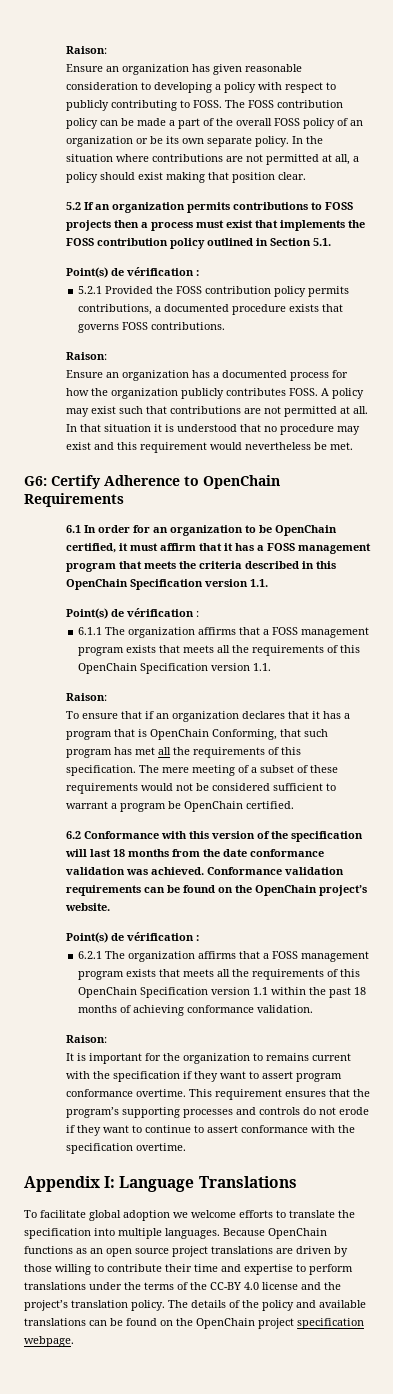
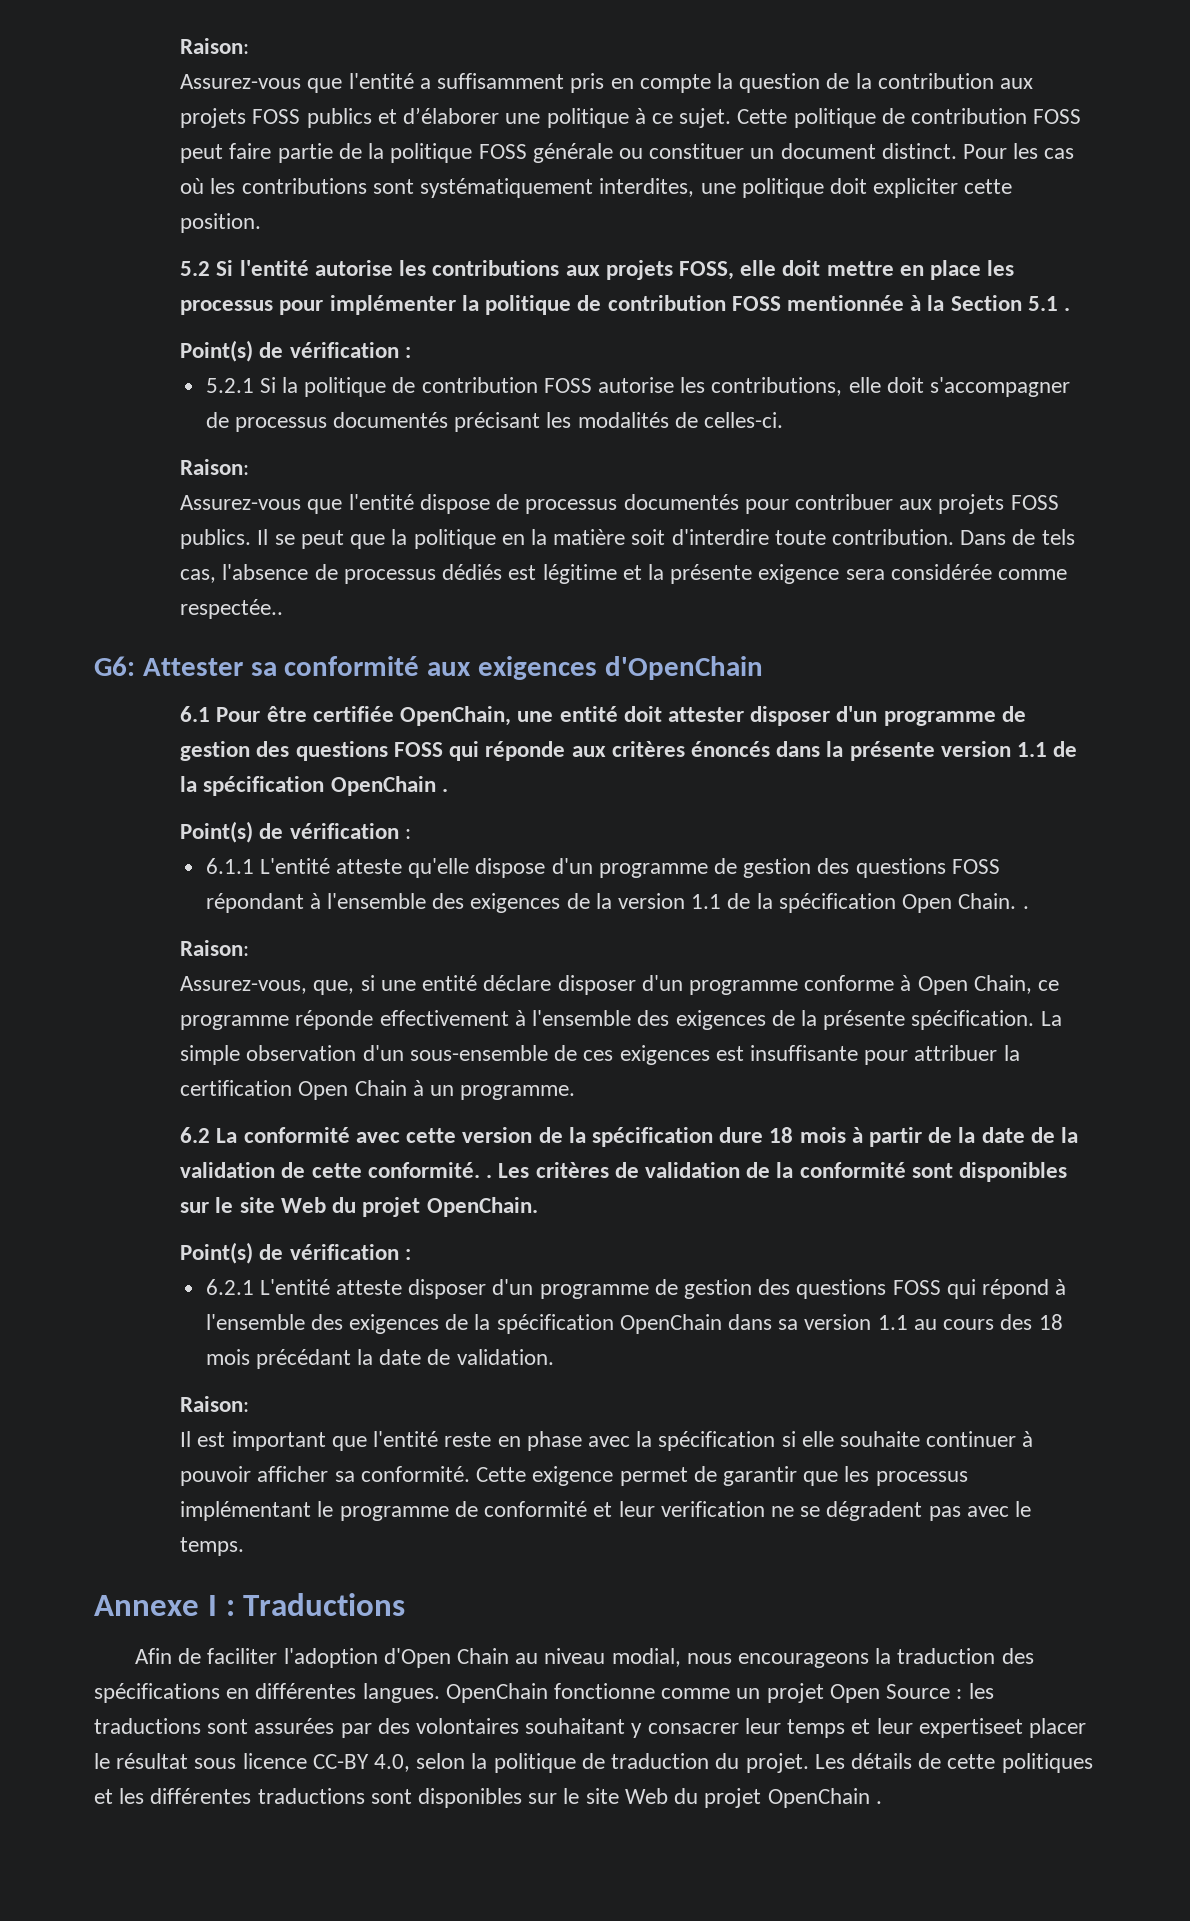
[66,46,108,54] [66,64,303,75] [66,82,337,93] [66,100,344,111] [66,118,364,129] [66,136,324,147] [66,154,360,165] [66,172,307,183] [66,202,354,213] [66,220,366,231] [66,238,332,249] Raison: // Ensure an organization has given reasonable consideration to developing a policy with respect to publicly contributing to FOSS. The FOSS contribution policy can be made a part of the overall FOSS policy of an organization or be its own separate policy. In the situation where contributions are not permitted at all, a policy should exist making that position clear. // 5.2 If an organization permits contributions to FOSS projects then a process must exist that implements the FOSS contribution policy outlined in Section 5.1. -> [180,38,250,54] [180,73,1034,93] [180,107,1082,128] [180,143,1075,163] [180,178,1013,198] [180,213,262,233] [180,260,1015,280] [180,295,1071,315] Raison: // Assurez-vous que l'entité a suffisamment pris en compte la question de la contribution aux projets FOSS publics et d’élaborer une politique à ce sujet. Cette politique de contribution FOSS peut faire partie de la politique FOSS générale ou constituer un document distinct. Pour les cas où les contributions sont systématiquement interdites, une politique doit expliciter cette position. // 5.2 Si l'entité autorise les contributions aux projets FOSS, elle doit mettre en place les processus pour implémenter la politique de contribution FOSS mentionnée à la Section 5.1 .
[105,286,350,297] [78,304,344,315] [78,322,226,333] [66,352,108,360] [66,370,349,381] [66,388,365,399] [66,406,369,417] [66,424,361,435] [66,442,354,453] [24,475,280,489] [24,493,124,507] [66,525,338,536] [66,543,372,554] [66,561,337,572] [66,579,269,590] Provided the FOSS contribution policy permits contributions, a documented procedure exists that governs FOSS contributions. // Raison: // Ensure an organization has a documented process for how the organization publicly contributes FOSS. A policy may exist such that contributions are not permitted at all. In that situation it is understood that no procedure may exist and this requirement would nevertheless be met. // G6: Certify Adherence to OpenChain Requirements // 6.1 In order for an organization to be OpenChain certified, it must affirm that it has a FOSS management program that meets the criteria described in this OpenChain Specification version 1.1. -> [259,377,1071,397] [205,412,784,432] [180,459,250,475] [180,494,1059,514] [180,529,1075,549] [180,564,1068,584] [180,599,284,619] [94,656,763,680] [180,706,1026,726] [180,741,1078,761] [180,776,448,796] Si la politique de contribution FOSS autorise les contributions, elle doit s'accompagner de processus documentés précisant les modalités de celles-ci. // Raison: // Assurez-vous que l'entité dispose de processus documentés pour contribuer aux projets FOSS publics. Il se peut que la politique en la matière soit d'interdire toute contribution. Dans de tels cas, l'absence de processus dédiés est légitime et la présente exigence sera considérée comme respectée.. // G6: Attester sa conformité aux exigences d'OpenChain // 6.1 Pour être certifiée OpenChain, une entité doit attester disposer d'un programme de gestion des questions FOSS qui réponde aux critères énoncés dans la présente version 1.1 de la spécification OpenChain .
[105,627,370,638] [78,645,361,656] [78,663,272,674] [66,693,108,701] [66,711,351,722] [66,729,329,740] [66,747,302,758] [66,765,339,776] [66,783,337,794] [66,801,295,812] [66,831,364,842] [65,849,325,857] [66,867,345,875] [66,885,368,896] [65,903,111,911] The organization affirms that a FOSS management program exists that meets all the requirements of this OpenChain Specification version 1.1. // Raison: // To ensure that if an organization declares that it has a program that is OpenChain Conforming, that such program has met all the requirements of this specification. The mere meeting of a subset of these requirements would not be considered sufficient to warrant a program be OpenChain certified. // 6.2 Conformance with this version of the specification will last 18 months from the date conformance validation was achieved. Conformance validation requirements can be found on the OpenChain project’s website. -> [259,858,1000,878] [205,893,1029,913] [180,940,250,956] [180,975,1060,995] [180,1010,1062,1030] [180,1045,1020,1065] [180,1080,576,1100] [180,1127,1079,1147] [180,1162,1068,1182] [180,1197,538,1217] L'entité atteste qu'elle dispose d'un programme de gestion des questions FOSS répondant à l'ensemble des exigences de la version 1.1 de la spécification Open Chain. . // Raison: // Assurez-vous, que, si une entité déclare disposer d'un programme conforme à Open Chain, ce programme réponde effectivement à l'ensemble des exigences de la présente spécification. La simple observation d'un sous-ensemble de ces exigences est insuffisante pour attribuer la certification Open Chain à un programme. // 6.2 La conformité avec cette version de la spécification dure 18 mois à partir de la date de la validation de cette conformité. . Les critères de validation de la conformité sont disponibles sur le site Web du projet OpenChain.
[105,951,370,962] [78,969,361,980] [78,987,367,998] [78,1005,314,1016] [66,1035,108,1043] [66,1053,352,1064] [66,1071,343,1082] [66,1089,371,1100] [66,1107,370,1118] [66,1125,356,1136] [66,1143,187,1154] [24,1176,297,1192] [24,1210,355,1221] [24,1228,327,1239] [24,1246,348,1257] [24,1264,353,1275] [24,1282,341,1290] [24,1300,366,1311] [24,1318,364,1329] [24,1336,74,1347] The organization affirms that a FOSS management program exists that meets all the requirements of this OpenChain Specification version 1.1 within the past 18 months of achieving conformance validation. // Raison: // It is important for the organization to remains current with the specification if they want to assert program conformance overtime. This requirement ensures that the program’s supporting processes and controls do not erode if they want to continue to assert conformance with the specification overtime. // Appendix I: Language Translations // To facilitate global adoption we welcome efforts to translate the specification into multiple languages. Because OpenChain functions as an open source project translations are driven by those willing to contribute their time and expertise to perform translations under the terms of the CC-BY 4.0 license and the project’s translation policy. The details of the policy and available translations can be found on the OpenChain project specification webpage. -> [259,1279,1067,1299] [205,1314,1063,1334] [205,1349,554,1369] [180,1396,250,1412] [180,1431,1034,1451] [180,1466,968,1486] [180,1501,1032,1521] [180,1537,245,1556] [94,1593,406,1616] [134,1648,1034,1668] [94,1683,994,1703] [94,1718,1086,1738] [94,1753,1093,1773] [94,1788,882,1808] L'entité atteste disposer d'un programme de gestion des questions FOSS qui répond à l'ensemble des exigences de la spécification OpenChain dans sa version 1.1 au cours des 18 mois précédant la date de validation. // Raison: // Il est important que l'entité reste en phase avec la spécification si elle souhaite continuer à pouvoir afficher sa conformité. Cette exigence permet de garantir que les processus implémentant le programme de conformité et leur verification ne se dégradent pas avec le temps. // Annexe I : Traductions // Afin de faciliter l'adoption d'Open Chain au niveau modial, nous encourageons la traduction des spécifications en différentes langues. OpenChain fonctionne comme un projet Open Source : les traductions sont assurées par des volontaires souhaitant y consacrer leur temps et leur expertiseet placer le résultat sous licence CC-BY 4.0, selon la politique de traduction du projet. Les détails de cette politiques et les différentes traductions sont disponibles sur le site Web du projet OpenChain .

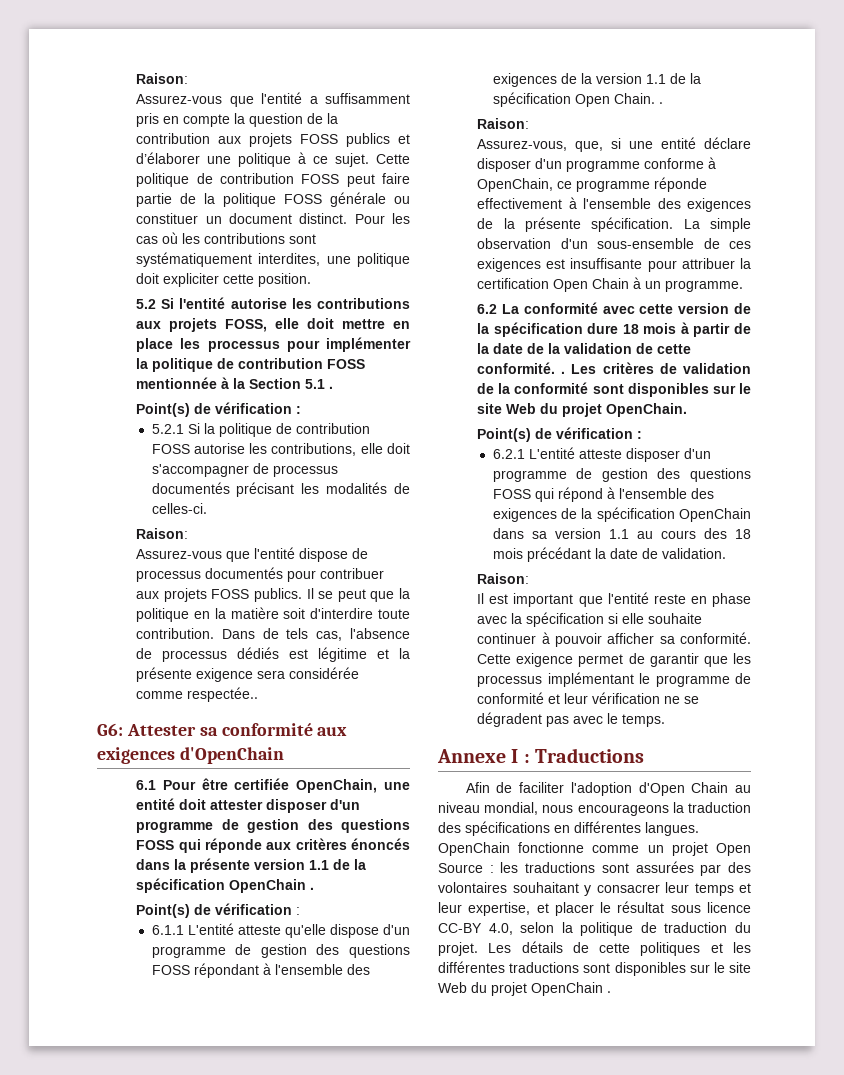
[917,975,1032,995] Open Chain, -> [477,178,554,192] OpenChain,
[660,1501,765,1517] verification -> [592,692,661,704] vérification
[611,1648,681,1667] modial, -> [484,802,539,815] mondial,
[918,1718,1023,1738] expertiseet -> [468,902,549,916] expertise, et

